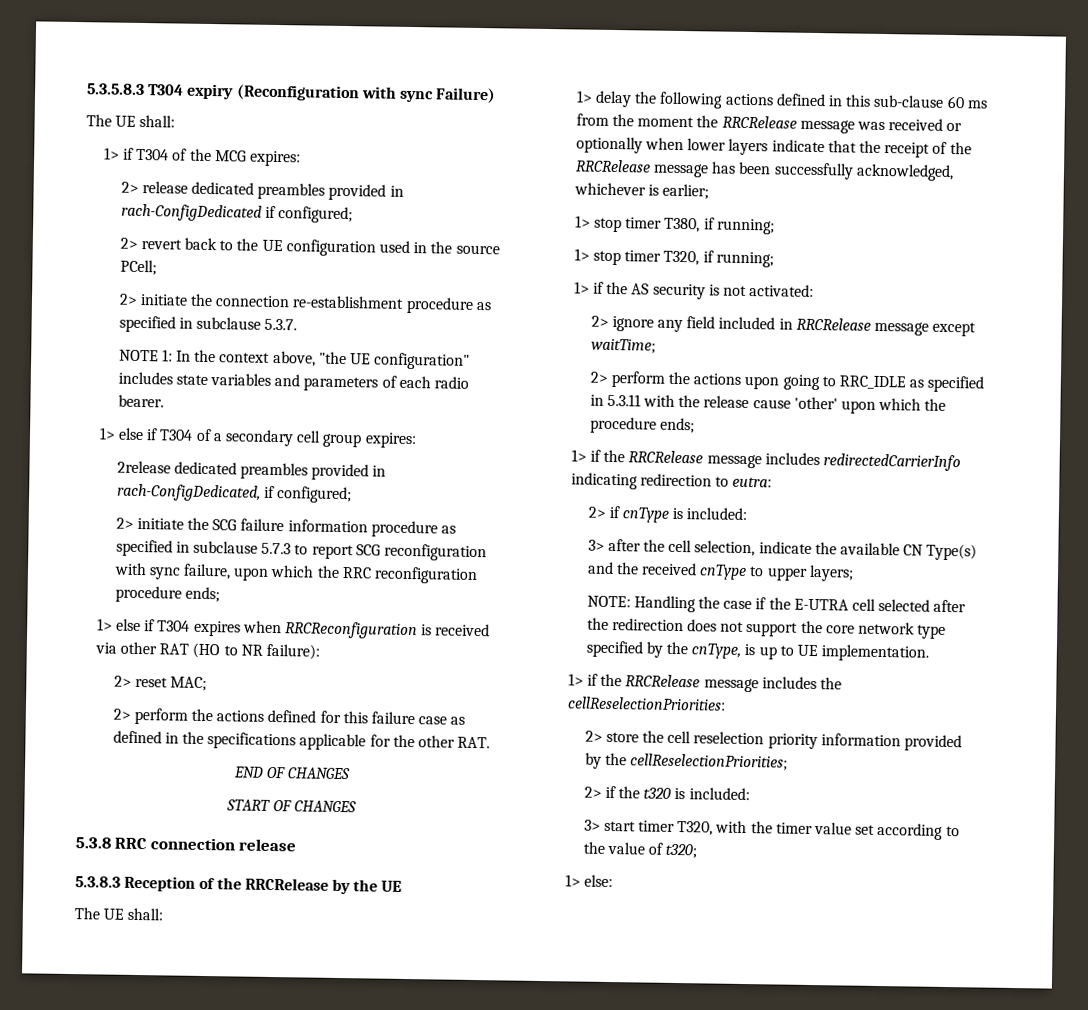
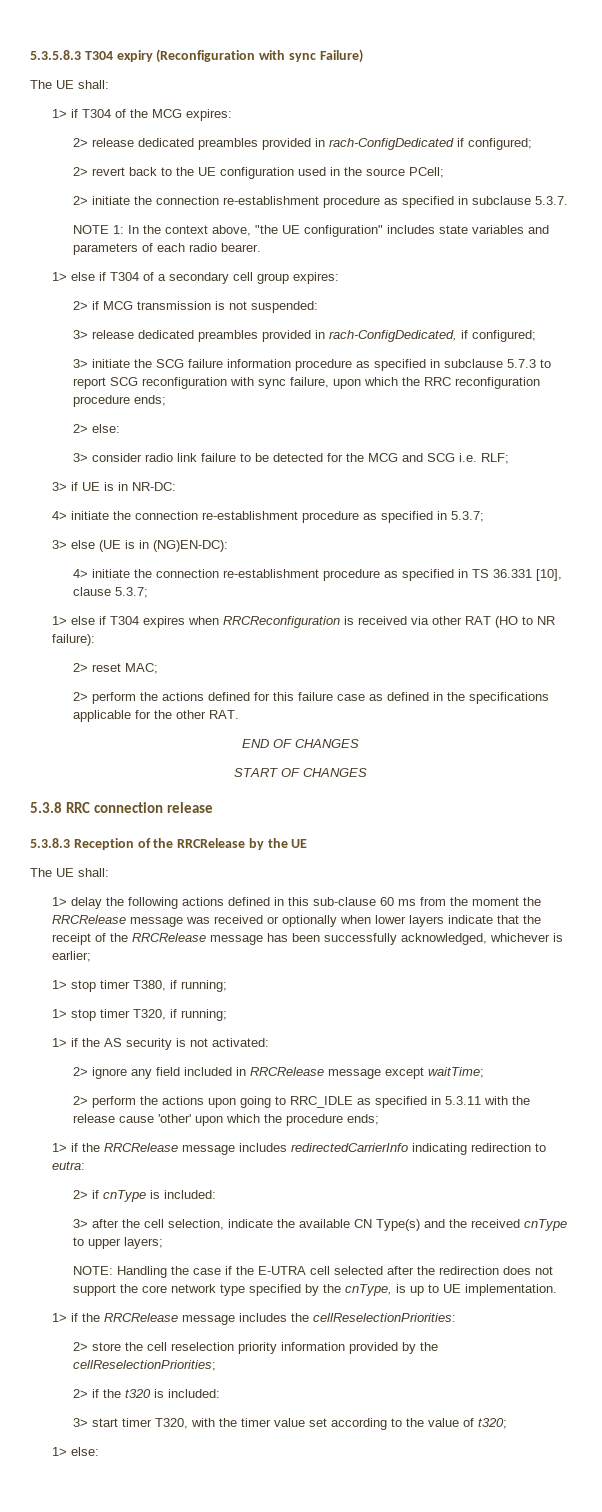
[116,460,171,474] 2release -> [73,301,319,313] [73,330,135,339] 2> if MCG transmission is not suspended: // 3> release
[115,517,134,529] 2> -> [73,359,89,368] 3>
(220, 594) none -> [73,424,121,433] [73,453,510,464] [51,482,176,491] [51,511,484,523] [51,540,228,552] [73,569,563,581] [73,587,149,598] // 2> else: // 3> consider radio link failure to be detected for the MCG and SCG i.e. RLF; // 3> if UE is in NR-DC: // 4> initiate the connection re-establishment procedure as specified in 5.3.7; // 3> else (UE is in (NG)EN-DC): // 4> initiate the connection re-establishment procedure as specified in TS 36.331 [10], clause 5.3.7;

